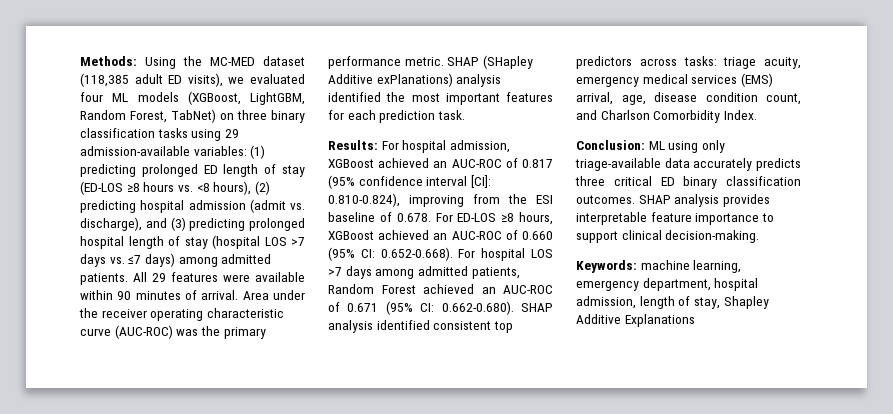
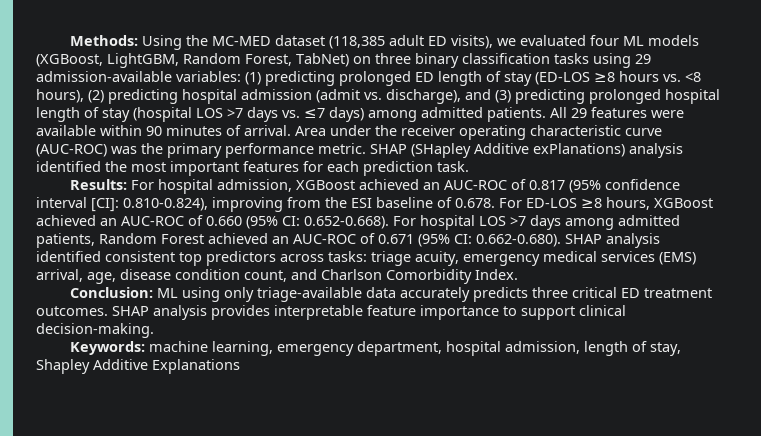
[683,176,801,189] binary classification -> [644,288,713,298] treatment

